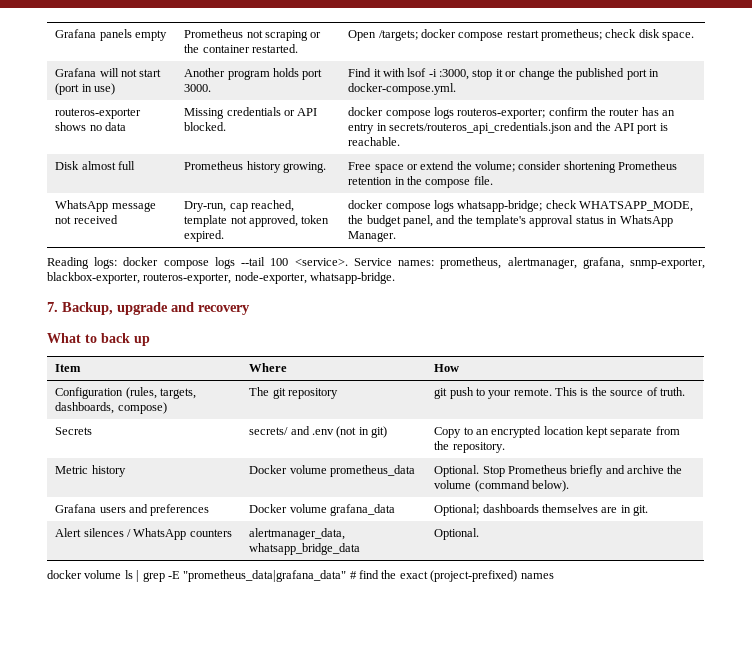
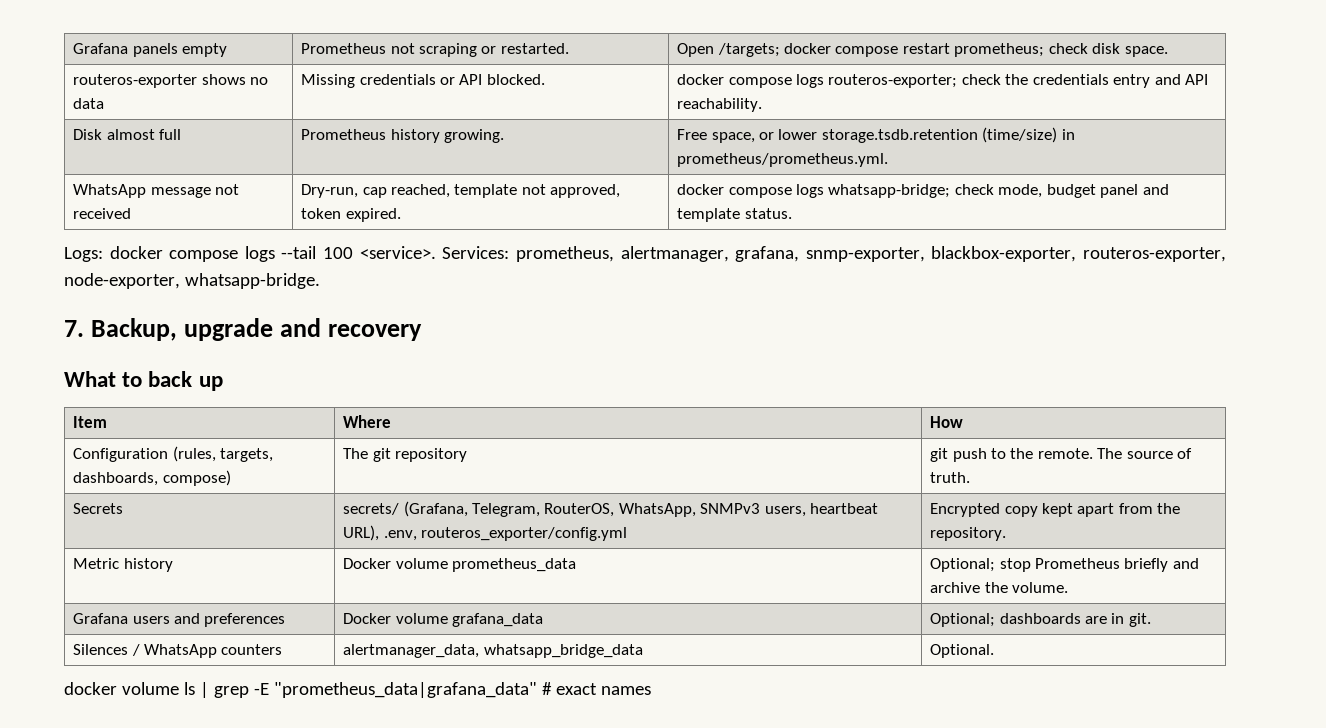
[184,44,250,53] the container -> (497, 50) none
[55,68,162,77] [55,83,115,95] [184,68,323,80] [184,84,212,92] [348,68,660,80] [348,83,457,95] // Grafana will not start (port in use) | Another program holds port 3000. | Find it with lsof -i :3000, stop it or change the published port in docker-compose.yml. -> (1168, 51) none
[548,107,676,116] [348,122,668,134] [348,137,401,146] confirm the router has an entry in secrets/routeros_api_credentials.json and the API port is reachable. -> [961,74,1209,88] [677,98,763,112] check the credentials entry and API reachability.
[374,161,678,173] [348,176,493,188] space or extend the volume; consider shortening Prometheus retention in the compose file. -> [711,127,1075,143] [677,153,889,167] space, or lower storage.tsdb.retention (time/size) in prometheus/prometheus.yml.
[579,201,694,212] [348,215,673,227] [348,231,397,242] [47,257,118,269] WHATSAPP_MODE, the budget panel, and the template's approval status in WhatsApp Manager. // Reading logs: -> [998,184,1169,198] [677,208,792,222] [64,247,103,262] mode, budget panel and template status. // Logs:
[353,258,435,266] Service names: -> [442,246,510,259] Services:
[488,387,607,399] your remote. This is the -> [1010,448,1123,459] the remote. The
[290,426,388,438] [434,426,653,438] and .env (not in git) | Copy to an encrypted location kept separate -> [403,501,879,517] [343,525,628,541] [930,503,1115,517] (Grafana, Telegram, RouterOS, WhatsApp, SNMPv3 users, heartbeat URL), .env, routeros_exporter/config.yml | Encrypted copy kept apart
[434,465,505,477] Optional. Stop -> [930,558,1031,572] Optional; stop
[434,480,569,492] volume (command below). -> [1012,582,1069,593] volume.
[541,504,598,513] themselves -> (1081, 618) none
[55,528,124,537] Alert silences -> [73,644,129,655] Silences
[359,570,518,582] find the exact (project-prefixed) -> [555,683,597,695] exact

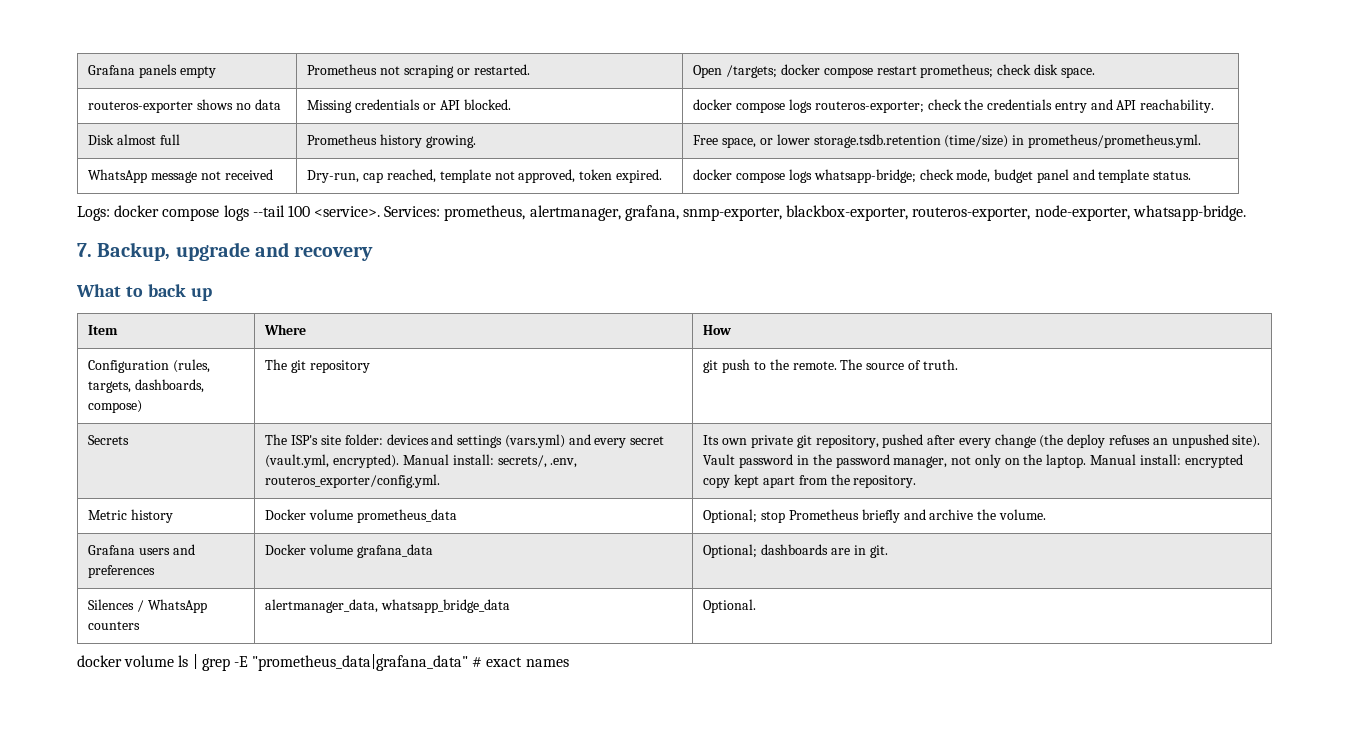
[343,501,879,517] [343,525,628,541] [930,503,1001,517] secrets/ (Grafana, Telegram, RouterOS, WhatsApp, SNMPv3 users, heartbeat URL), .env, routeros_exporter/config.yml | Encrypted -> [265,434,665,448] [265,454,578,468] [265,474,441,488] [703,434,1261,448] [703,454,1243,468] The ISP's site folder: devices and settings (vars.yml) and every secret (vault.yml, encrypted). Manual install: secrets/, .env, routeros_exporter/config.yml. | Its own private git repository, pushed after every change (the deploy refuses an unpushed site). Vault password in the password manager, not only on the laptop. Manual install: encrypted

